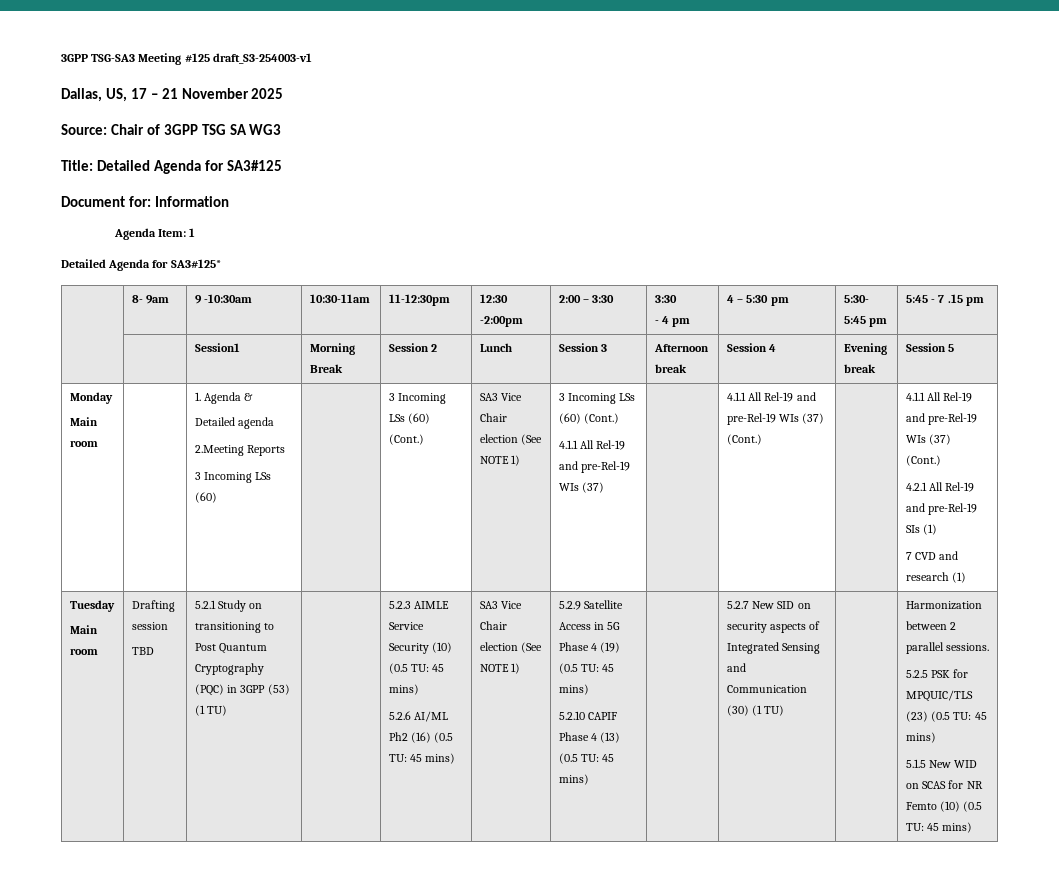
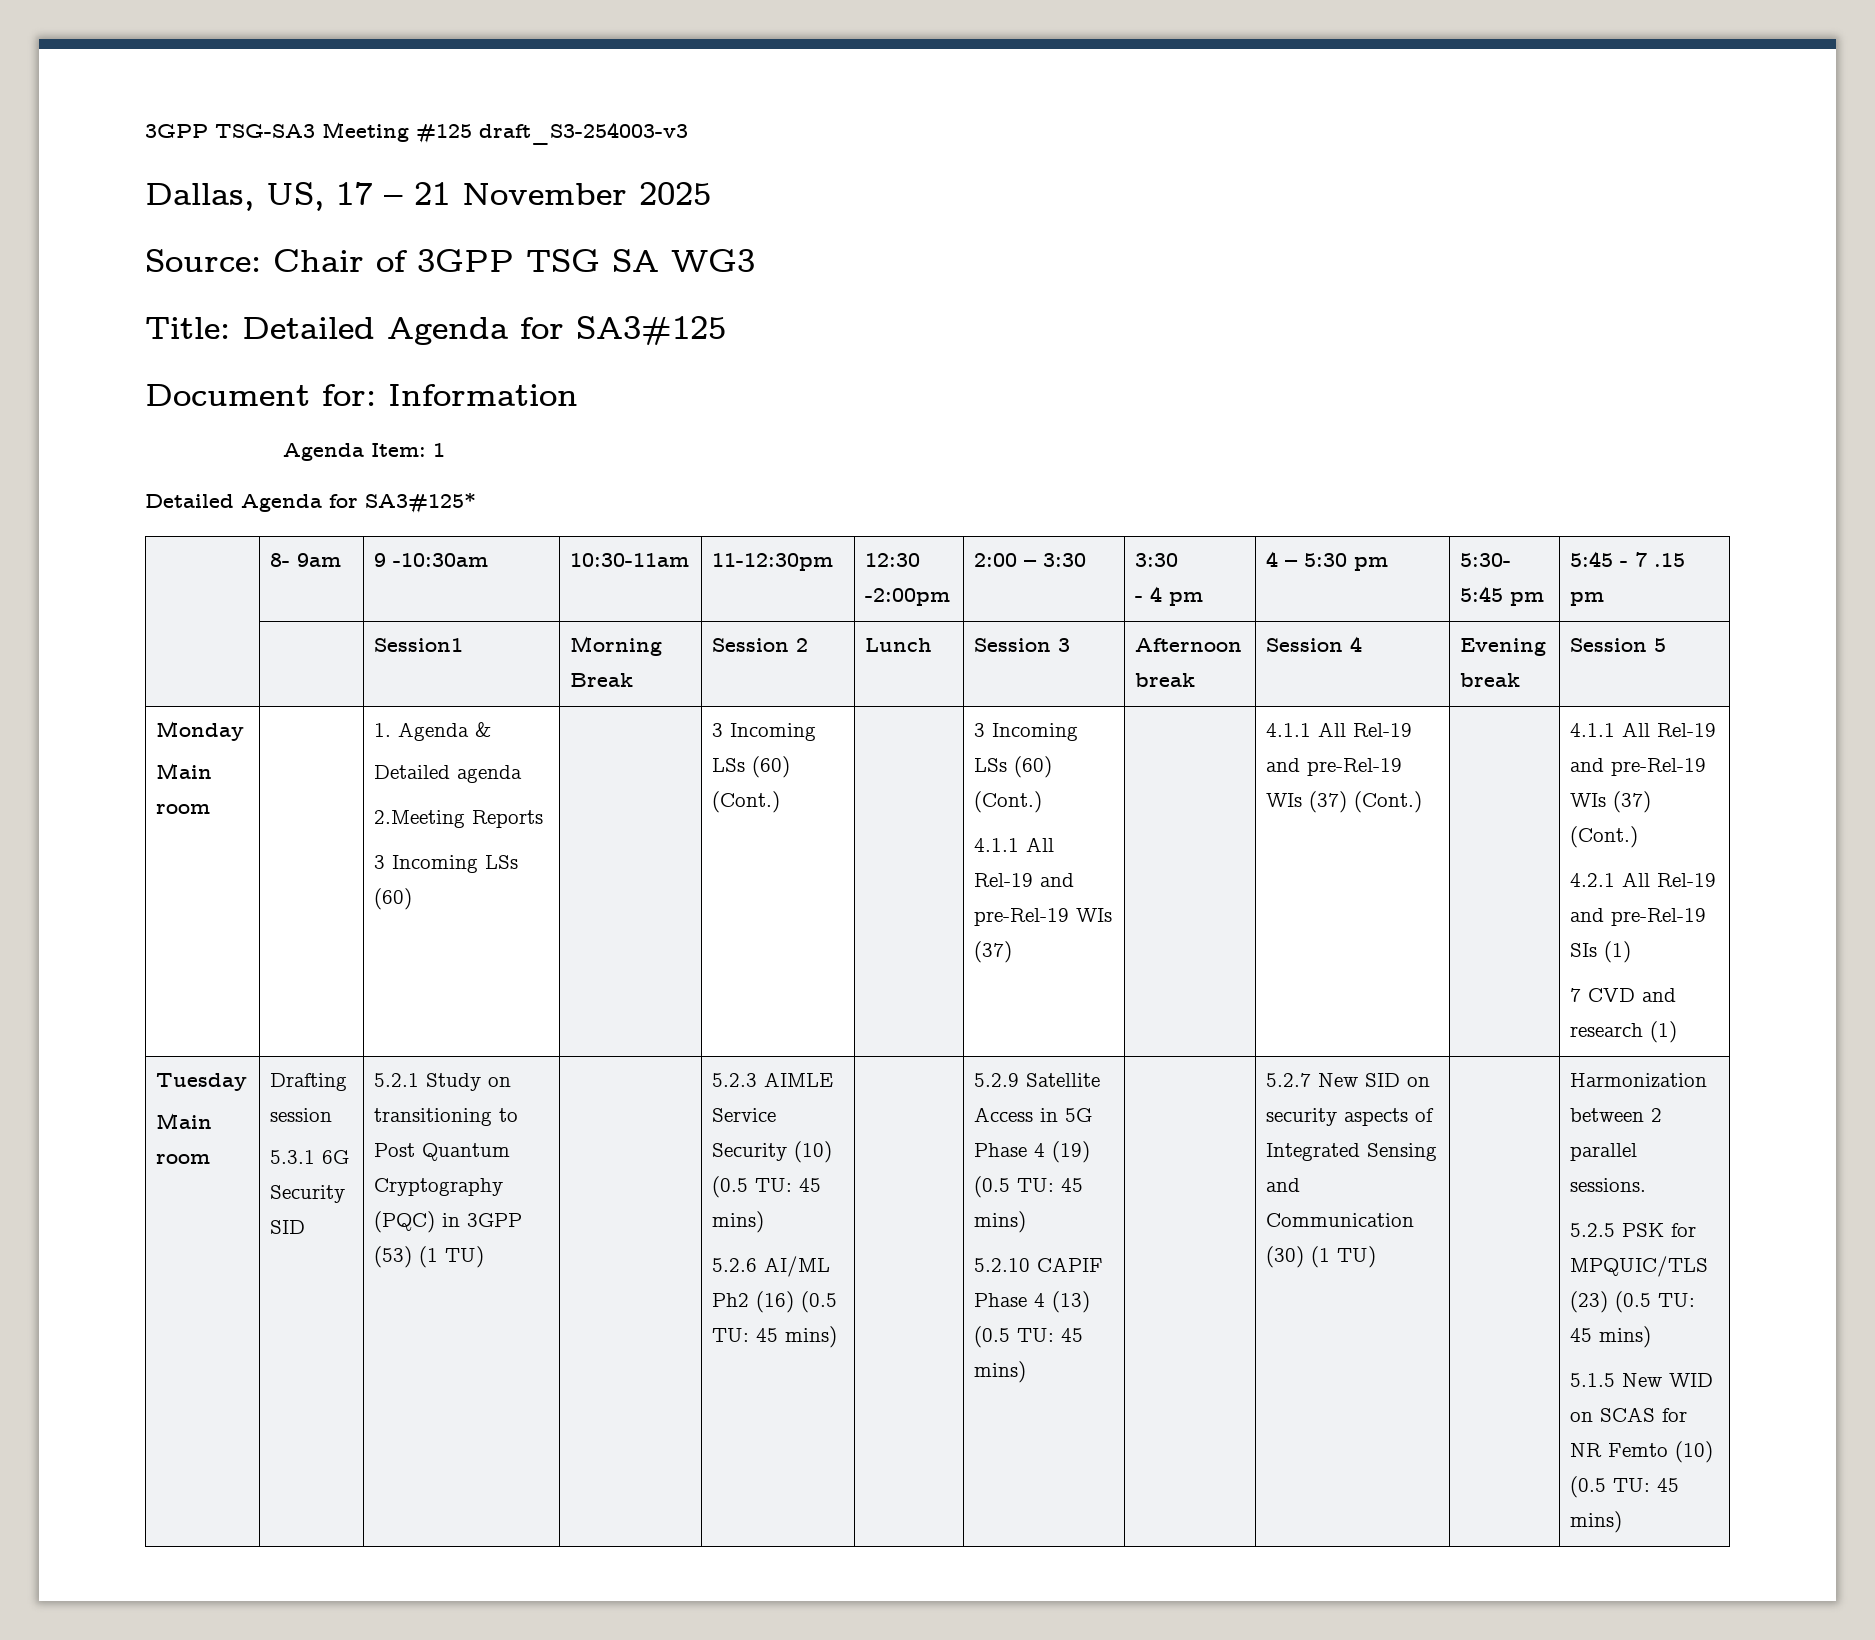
[212,53,312,64] draft_S3-254003-v1 -> [479,122,688,145] draft_S3-254003-v3
[479,393,523,401] [479,413,507,422] [479,434,543,445] [479,455,521,466] SA3 Vice Chair election (See NOTE 1) -> (780, 802) none
[131,647,154,655] TBD -> [269,1150,349,1164] [269,1185,345,1203] [269,1220,305,1234] 5.3.1 6G Security SID
[479,601,523,609] [479,621,507,630] [479,642,543,653] [479,663,521,674] SA3 Vice Chair election (See NOTE 1) -> (837, 1337) none

